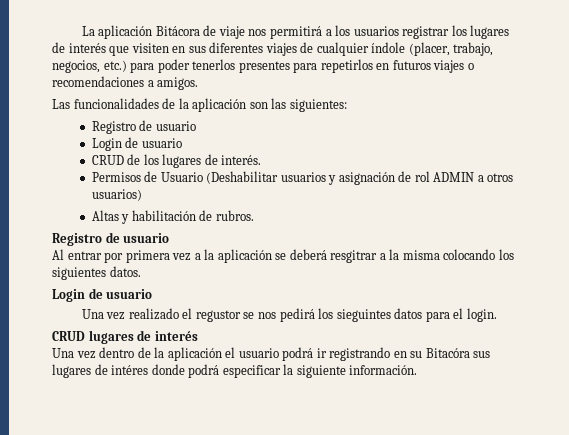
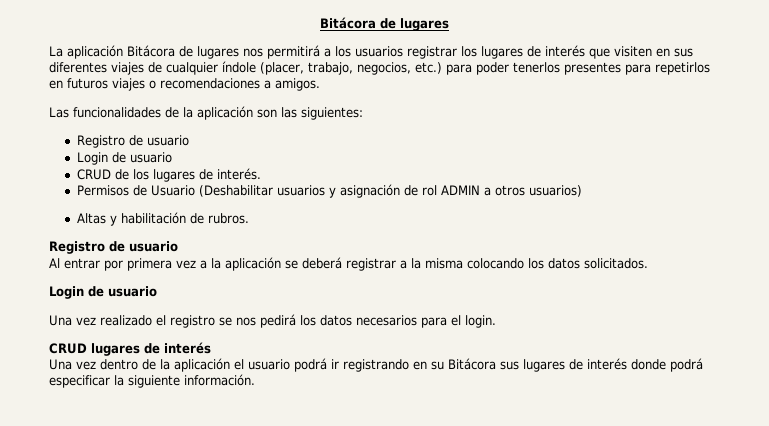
(81, 31) none -> [320,17,449,31] Bitácora de lugares //
[218,26,245,39] viaje -> [197,46,239,59] lugares
[330,250,378,263] resgitrar -> [346,258,396,271] registrar
[52,266,141,280] siguientes datos. -> [548,258,648,269] datos solicitados.
[195,310,241,322] regustor -> [170,315,215,328] registro
[336,308,423,322] sieguintes datos -> [320,315,417,326] datos necesarios
[425,348,470,358] Bitacóra -> [448,358,496,370] Bitácora
[111,365,149,375] intéres -> [587,358,627,370] interés

